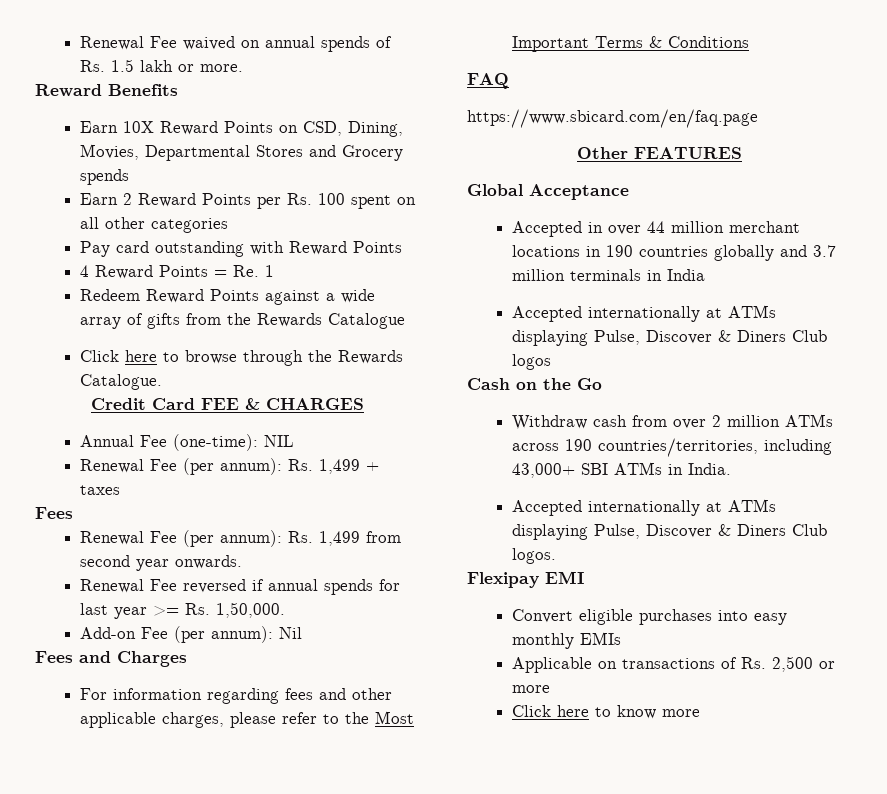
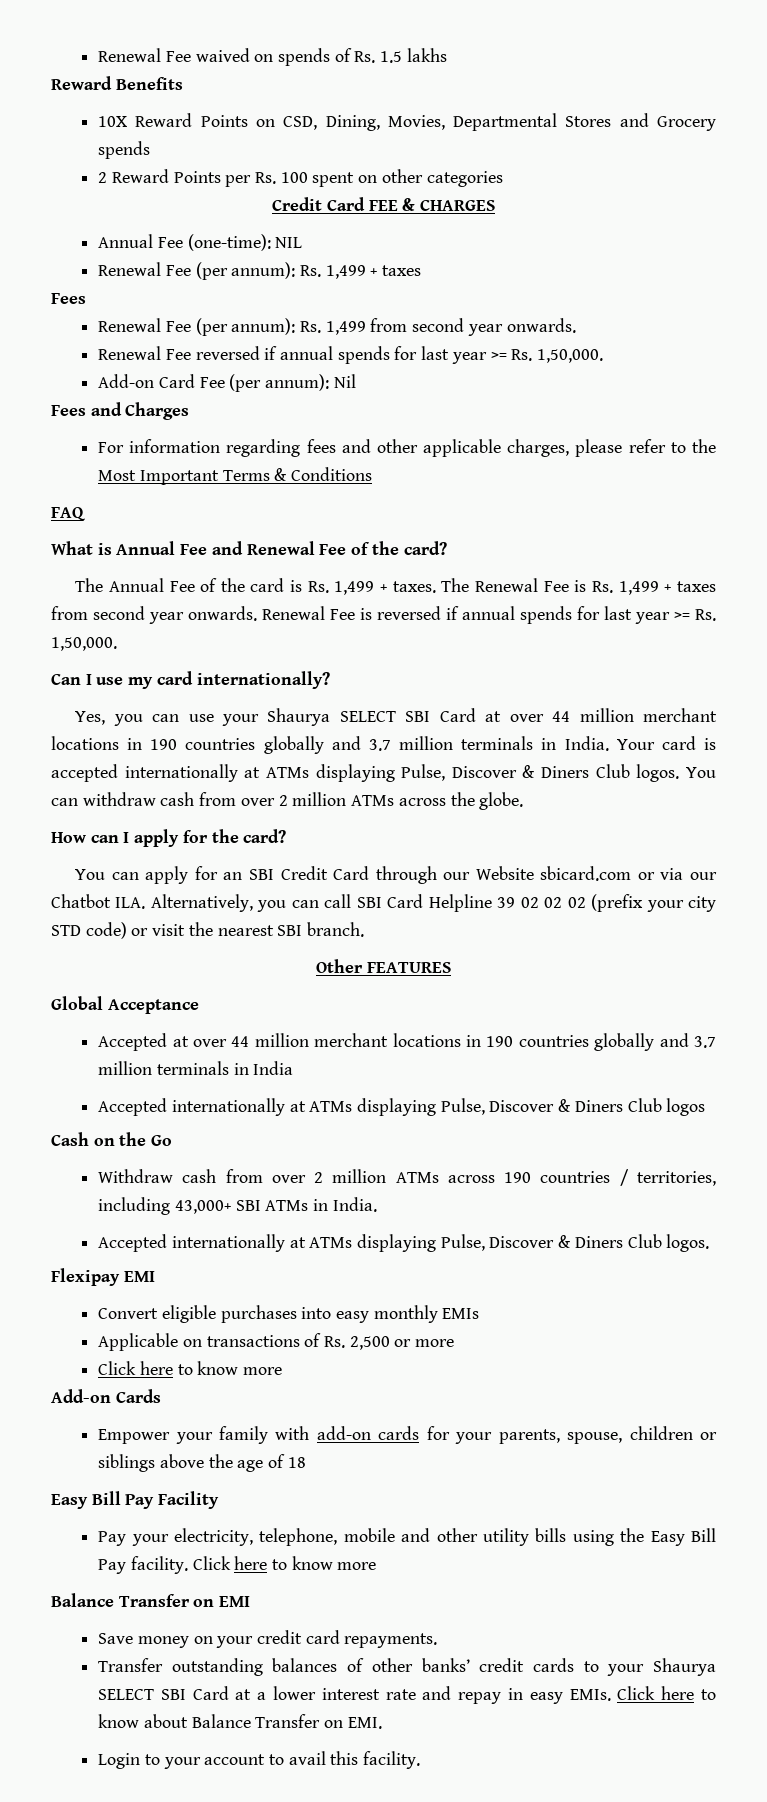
[265,36,316,48] annual -> (274, 58) none
[140,60,244,72] lakh or more. -> [406,48,447,62] lakhs
[80,121,119,133] Earn -> (183, 83) none
[80,193,119,205] Earn -> (151, 150) none
[80,217,100,229] all -> (378, 179) none
[80,241,403,257] [80,265,275,279] [80,289,376,305] [80,313,406,329] [80,350,404,366] [80,374,163,390] // Pay card outstanding with Reward Points // 4 Reward Points = Re. 1 // Redeem Reward Points against a wide array of gifts from the Rewards Catalogue // Click here to browse through the Rewards Catalogue. -> (503, 179) none
(137, 633) none -> [158,374,195,388] Card
[467,109,758,128] https://www.sbicard.com/en/faq.page -> [51,541,447,555] [75,578,717,595] [51,606,716,624] [51,637,117,651] [51,671,330,689] [75,708,717,726] [51,736,716,754] [51,764,716,782] [51,792,524,810] [51,829,287,847] [75,866,717,884] [51,894,716,912] [51,922,365,939] What is Annual Fee and Renewal Fee of the card? // The Annual Fee of the card is Rs. 1,499 + taxes. The Renewal Fee is Rs. 1,499 + taxes from second year onwards. Renewal Fee is reversed if annual spends for last year >= Rs. 1,50,000. // Can I use my card internationally? // Yes, you can use your Shaurya SELECT SBI Card at over 44 million merchant locations in 190 countries globally and 3.7 million terminals in India. Your card is accepted internationally at ATMs displaying Pulse, Discover & Diners Club logos. You can withdraw cash from over 2 million ATMs across the globe. // How can I apply for the card? // You can apply for an SBI Credit Card through our Website sbicard.com or via our Chatbot ILA. Alternatively, you can call SBI Card Helpline 39 02 02 02 (prefix your city STD code) or visit the nearest SBI branch.
[588,222,604,233] in -> [172,1036,189,1047] at
[598,438,759,457] countries/territories, -> [540,1169,716,1186] countries / territories,
(701, 713) none -> [51,1389,161,1403] [98,1426,717,1444] [98,1454,306,1472] [51,1491,220,1509] [98,1528,716,1546] [98,1556,377,1574] [51,1593,251,1607] [98,1630,438,1648] [98,1658,716,1676] [98,1686,716,1704] [98,1714,382,1729] [98,1751,421,1769] // Add-on Cards // Empower your family with add-on cards for your parents, spouse, children or siblings above the age of 18 // Easy Bill Pay Facility // Pay your electricity, telephone, mobile and other utility bills using the Easy Bill Pay facility. Click here to know more // Balance Transfer on EMI // Save money on your credit card repayments. // Transfer outstanding balances of other banks’ credit cards to your Shaurya SELECT SBI Card at a lower interest rate and repay in easy EMIs. Click here to know about Balance Transfer on EMI. // Login to your account to avail this facility.

